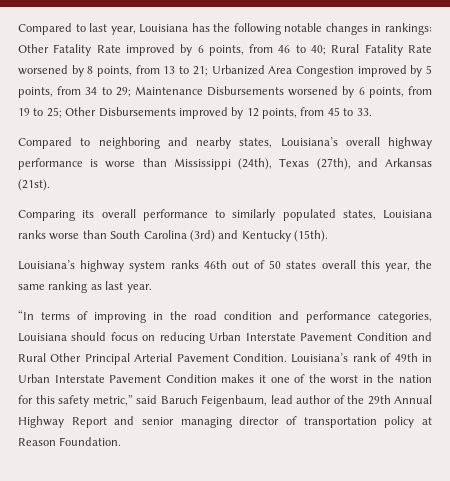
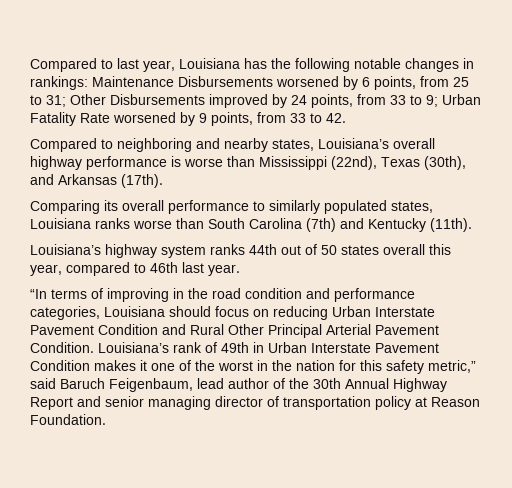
[18,44,433,56] [18,65,432,77] [18,86,131,98] Other Fatality Rate improved by 6 points, from 46 to 40; Rural Fatality Rate worsened by 8 points, from 13 to 21; Urbanized Area Congestion improved by 5 points, from 34 to 29; -> (88, 83) none
[18,107,62,118] 19 to 25; -> [453,77,469,87] [30,95,66,107] 25 to 31;
[246,107,372,119] 12 points, from 45 to 33. -> [291,94,481,108] [30,112,346,126] 24 points, from 33 to 9; Urban Fatality Rate worsened by 9 points, from 33 to 42.
[238,158,351,170] (24th), Texas (27th), -> [331,156,466,170] (22nd), Texas (30th),
[18,179,50,191] (21st). -> [121,174,163,188] (17th).
[189,230,215,242] (3rd) -> [306,218,336,232] (7th)
[294,230,328,242] (15th). -> [430,218,472,232] (11th).
[203,260,227,269] 46th -> [249,244,277,255] 44th
[415,260,433,269] [18,281,102,293] the same ranking as -> [66,262,178,276] compared to 46th
[367,395,391,405] 29th -> [313,378,341,389] 30th

